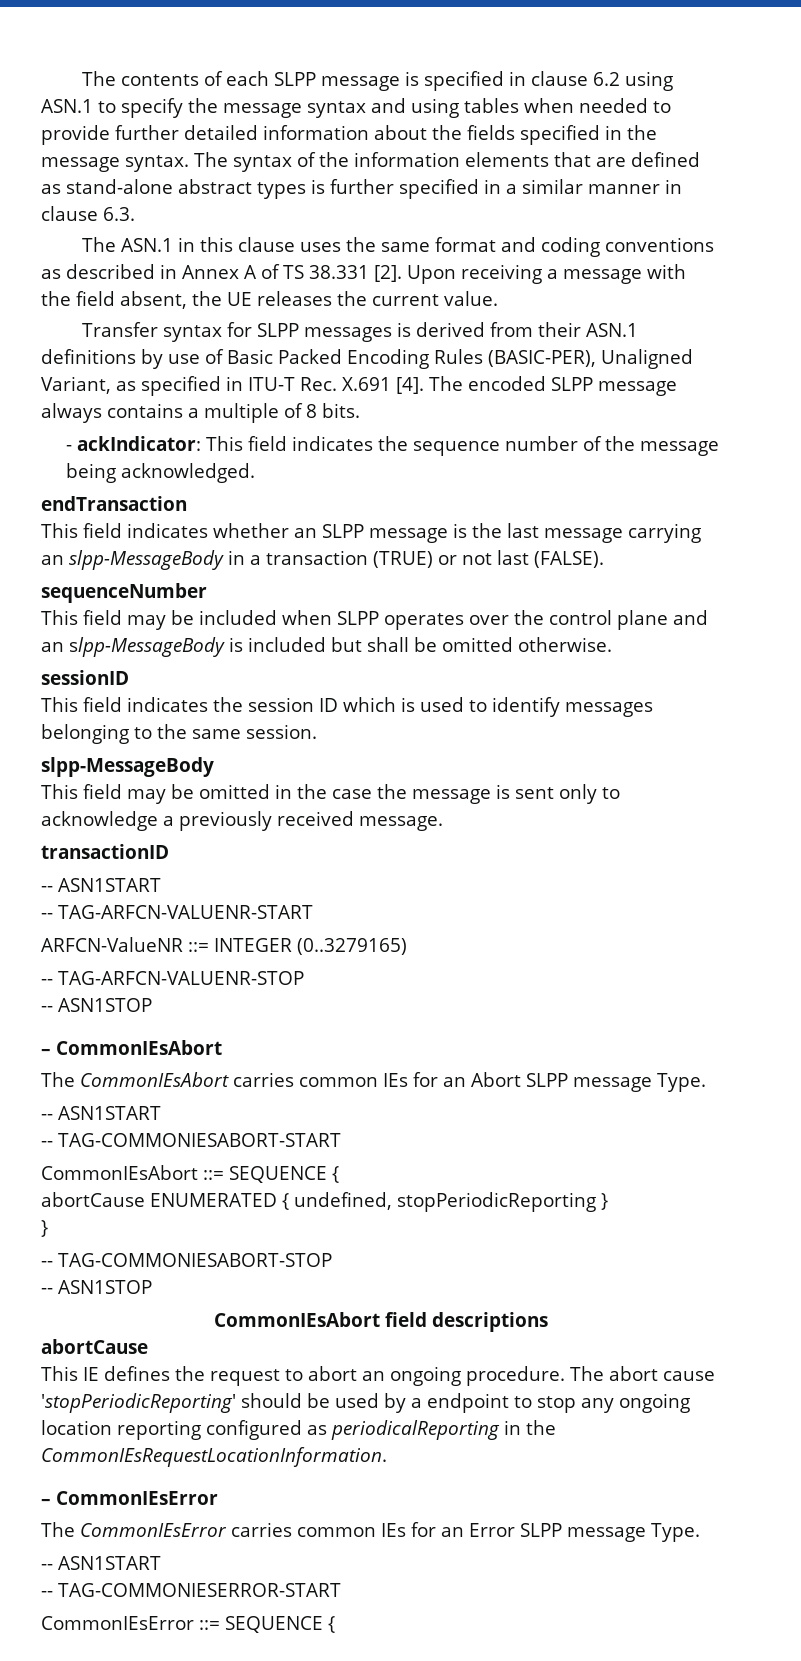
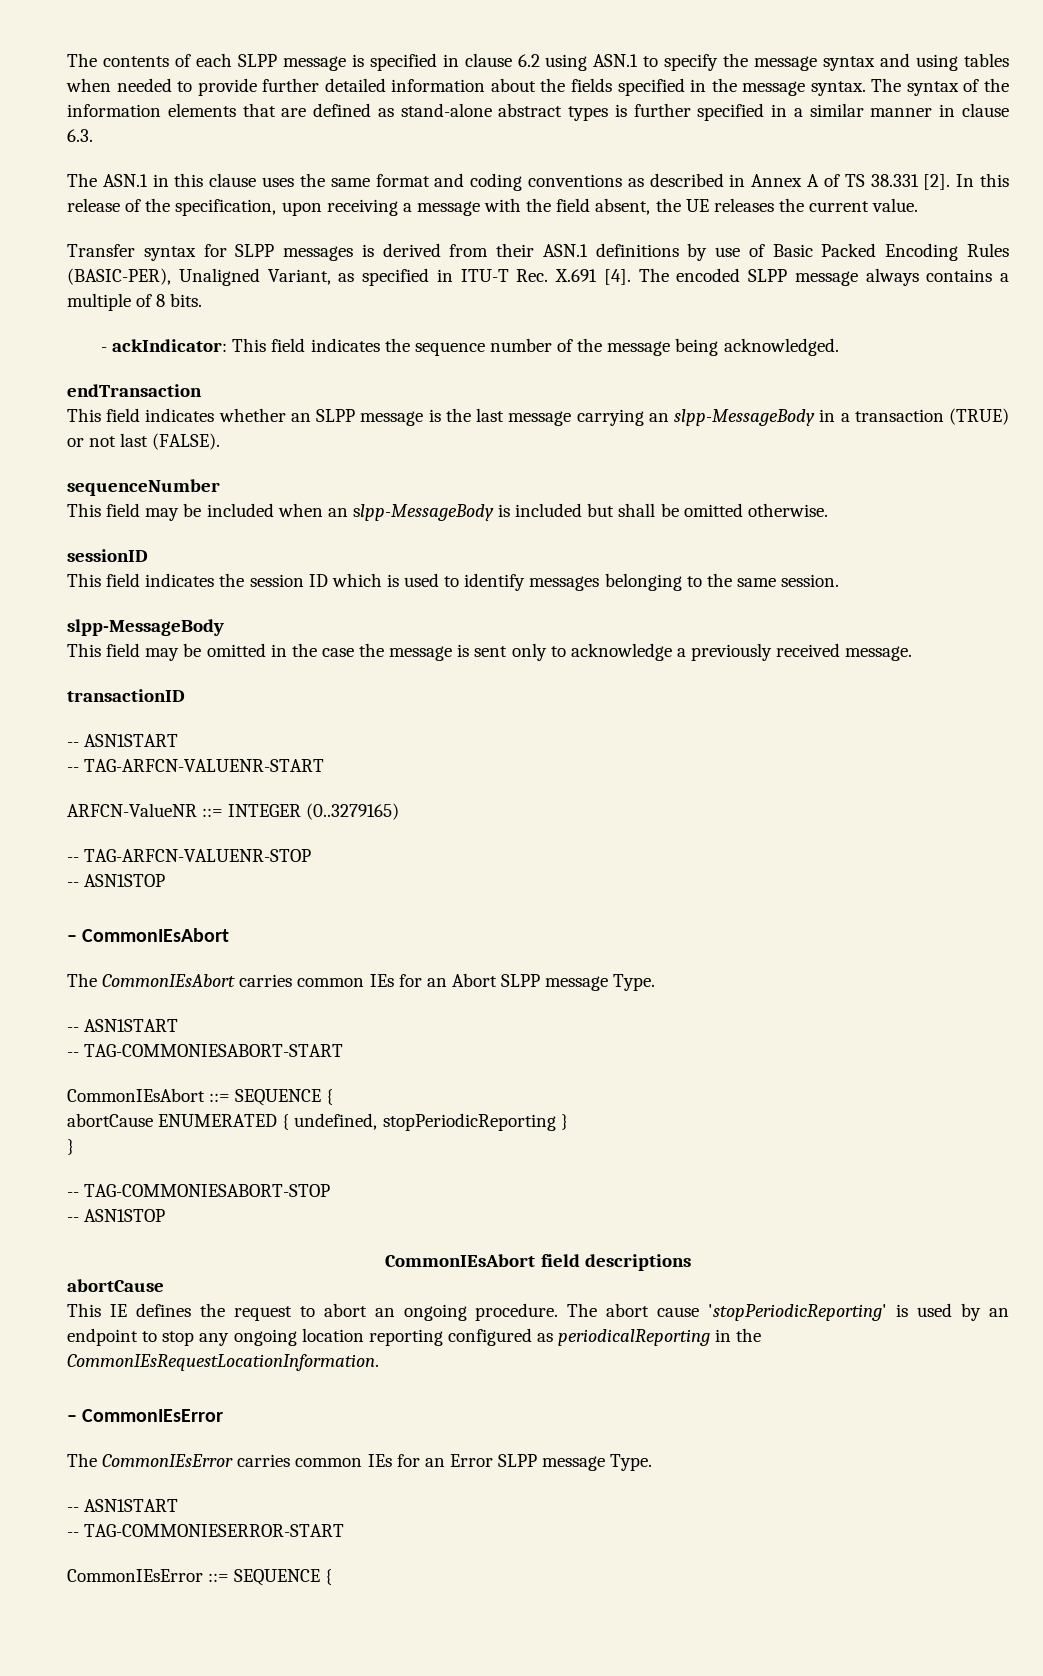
[407,265,456,284] Upon -> [956,173,1010,187] [67,198,322,216] In this release of the specification, upon
[337,610,708,630] SLPP operates over the control plane and -> (323, 510) none
[241,1393,330,1408] should be -> [896,1304,909,1317] is
[411,1398,422,1408] a -> [989,1308,1010,1317] an

